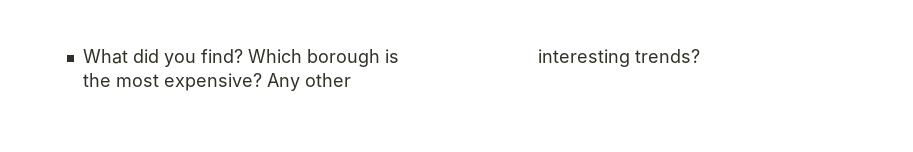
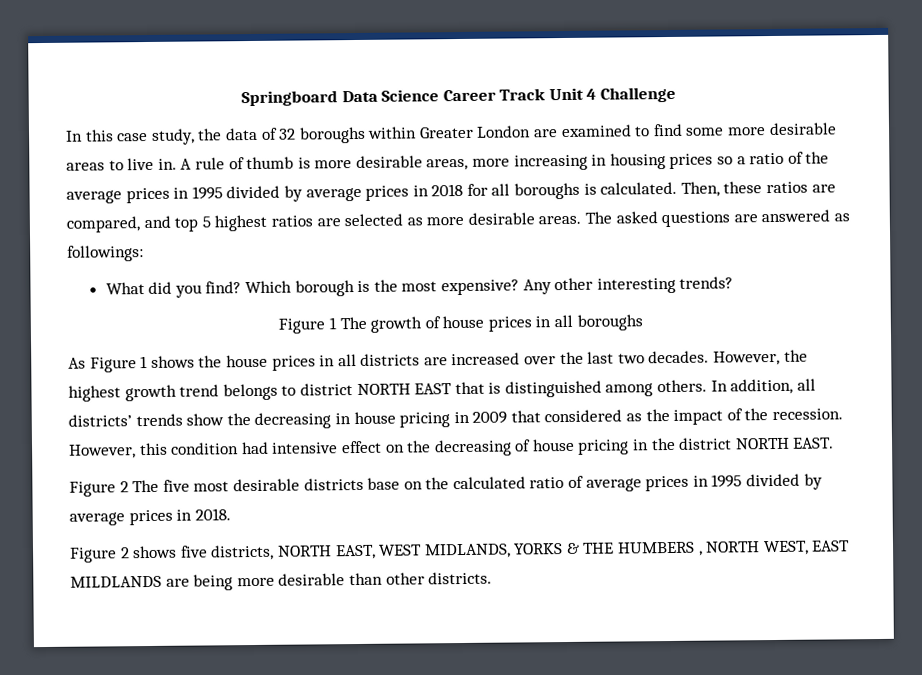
(83, 56) none -> [240,86,677,107] [65,122,837,145] [66,151,830,171] [66,181,836,204] [66,209,851,233] [67,245,144,262] Springboard Data Science Career Track Unit 4 Challenge // In this case study, the data of 32 boroughs within Greater London are examined to find some more desirable areas to live in. A rule of thumb is more desirable areas, more increasing in housing prices so a ratio of the average prices in 1995 divided by average prices in 2018 for all boroughs is calculated. Then, these ratios are compared, and top 5 highest ratios are selected as more desirable areas. The asked questions are answered as followings: //
(701, 56) none -> [278,314,643,334] [68,349,808,373] [68,378,816,402] [68,408,844,429] [69,437,835,459] [69,473,823,497] [69,508,231,526] [70,540,851,563] [70,571,493,591] // Figure 1 The growth of house prices in all boroughs // As Figure 1 shows the house prices in all districts are increased over the last two decades. However, the highest growth trend belongs to district NORTH EAST that is distinguished among others. In addition, all districts’ trends show the decreasing in house pricing in 2009 that considered as the impact of the recession. However, this condition had intensive effect on the decreasing of house pricing in the district NORTH EAST. // Figure 2 The five most desirable districts base on the calculated ratio of average prices in 1995 divided by average prices in 2018. // Figure 2 shows five districts, NORTH EAST, WEST MIDLANDS, YORKS & THE HUMBERS , NORTH WEST, EAST MILDLANDS are being more desirable than other districts.

